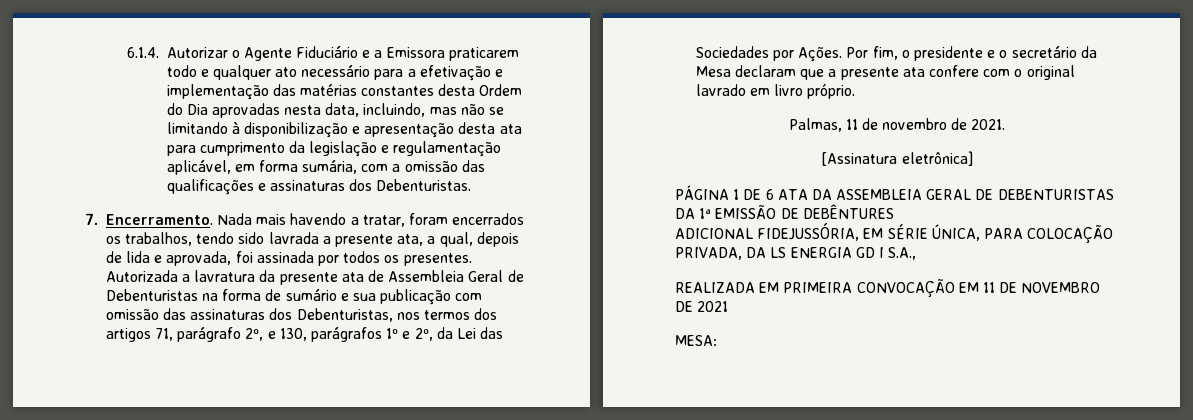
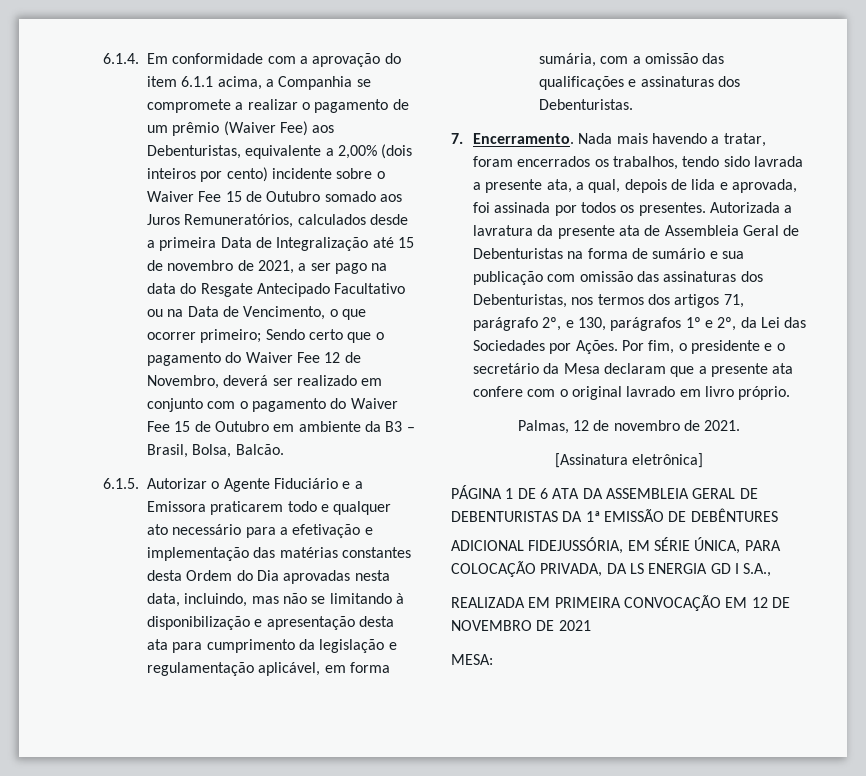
(159, 52) none -> [147,53,401,67] [147,76,371,90] [147,99,409,113] [147,121,335,136] [147,144,413,159] [147,167,385,182] [147,191,403,202] [147,214,409,228] [147,237,415,251] [147,260,388,274] [147,283,406,297] [147,306,367,320] [147,329,384,343] [147,352,361,366] [147,375,383,389] [147,398,398,412] [147,421,415,432] [147,444,284,458] [103,478,140,489] Em conformidade com a aprovação do item 6.1.1 acima, a Companhia se compromete a realizar o pagamento de um prêmio (Waiver Fee) aos Debenturistas, equivalente a 2,00% (dois inteiros por cento) incidente sobre o Waiver Fee 15 de Outubro somado aos Juros Remuneratórios, calculados desde a primeira Data de Integralização até 15 de novembro de 2021, a ser pago na data do Resgate Antecipado Facultativo ou na Data de Vencimento, o que ocorrer primeiro; Sendo certo que o pagamento do Waiver Fee 12 de Novembro, deverá ser realizado em conjunto com o pagamento do Waiver Fee 15 de Outubro em ambiente da B3 – Brasil, Bolsa, Balcão. // 6.1.5.
[845,119,858,130] 11 -> [573,420,590,431] 12
[982,282,995,293] 11 -> [751,597,768,608] 12

